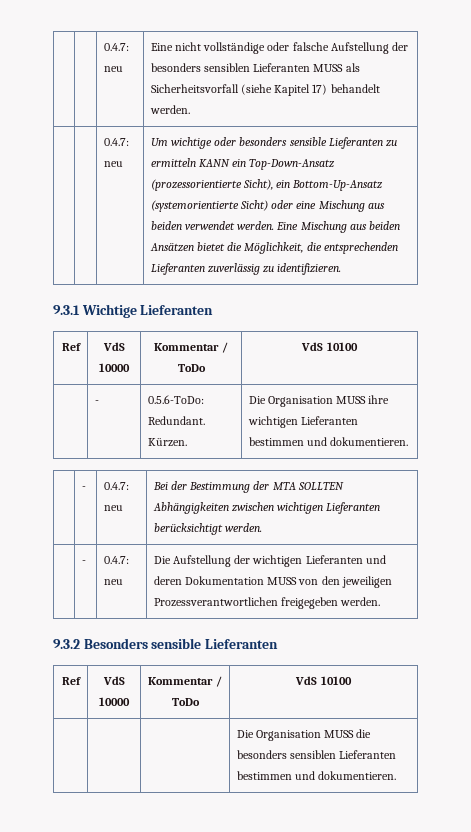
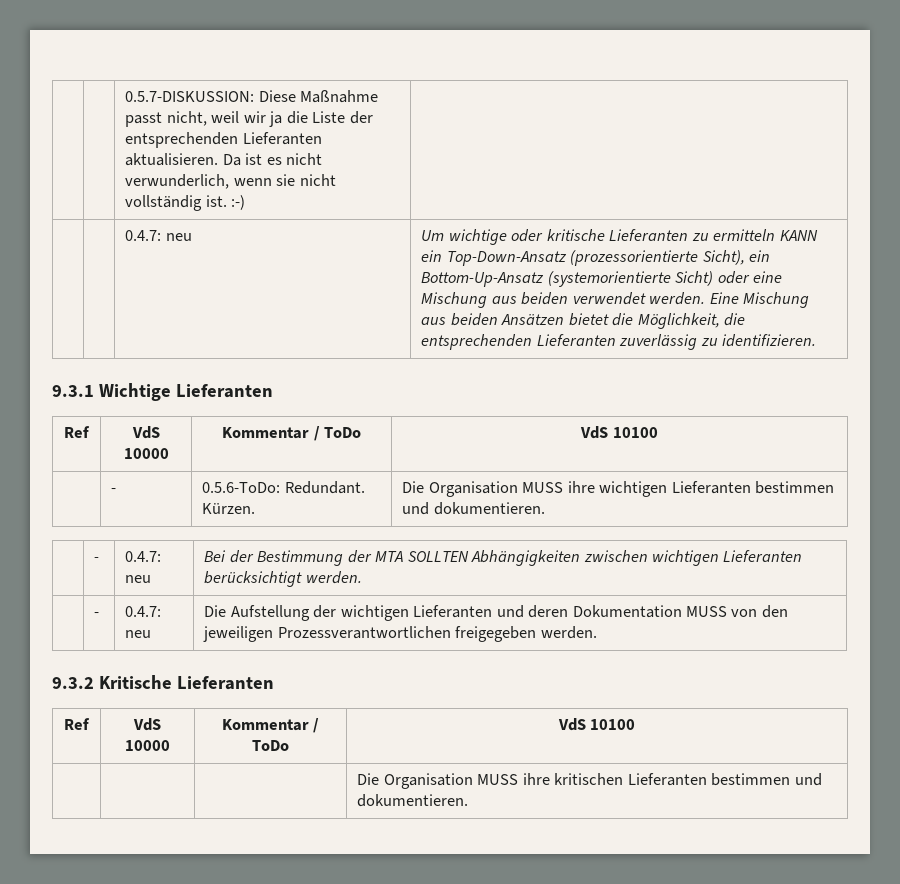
[103,43,129,51] [103,66,123,72] [150,42,409,54] [150,63,360,72] [150,84,380,96] [149,105,190,114] | | 0.4.7: neu | Eine nicht vollständige oder falsche Aufstellung der besonders sensiblen Lieferanten MUSS als Sicherheitsvorfall (siehe Kapitel 17) behandelt werden. -> [125,90,379,103] [125,111,373,127] [125,132,322,148] [125,153,323,166] [125,174,336,189] [125,195,246,211] | | 0.5.7-DISKUSSION: Diese Maßnahme passt nicht, weil wir ja die Liste der entsprechenden Lieferanten aktualisieren. Da ist es nicht verwunderlich, wenn sie nicht vollständig ist. :-) |
[239,137,327,146] besonders sensible -> [546,229,605,241] kritische
[83,638,202,649] Besonders sensible -> [98,675,172,689] Kritische
[356,729,372,738] [236,750,337,759] die besonders sensiblen -> [522,773,624,785] ihre kritischen

